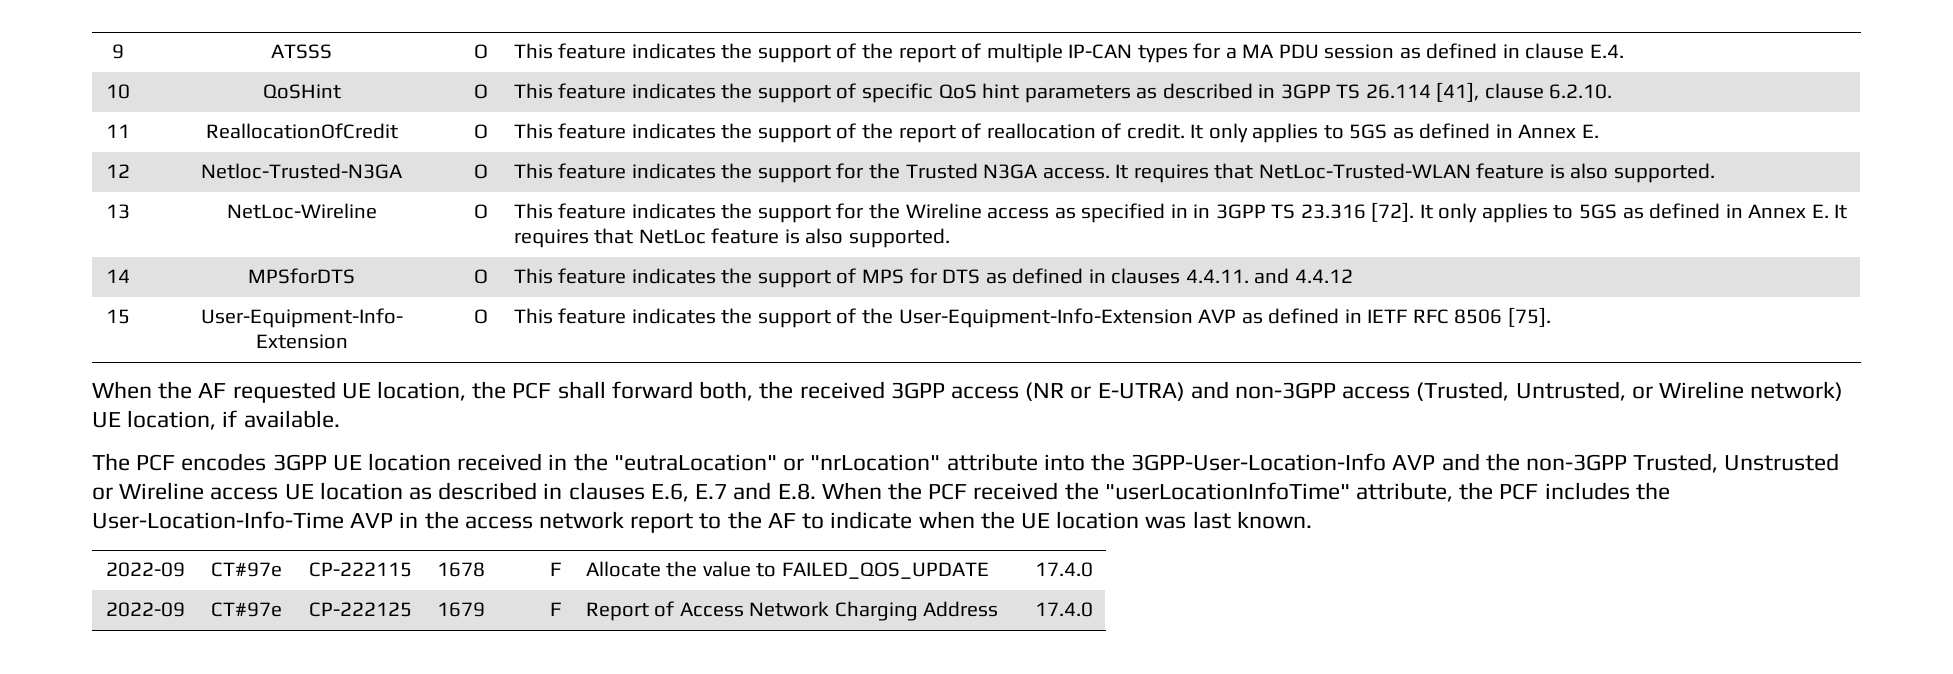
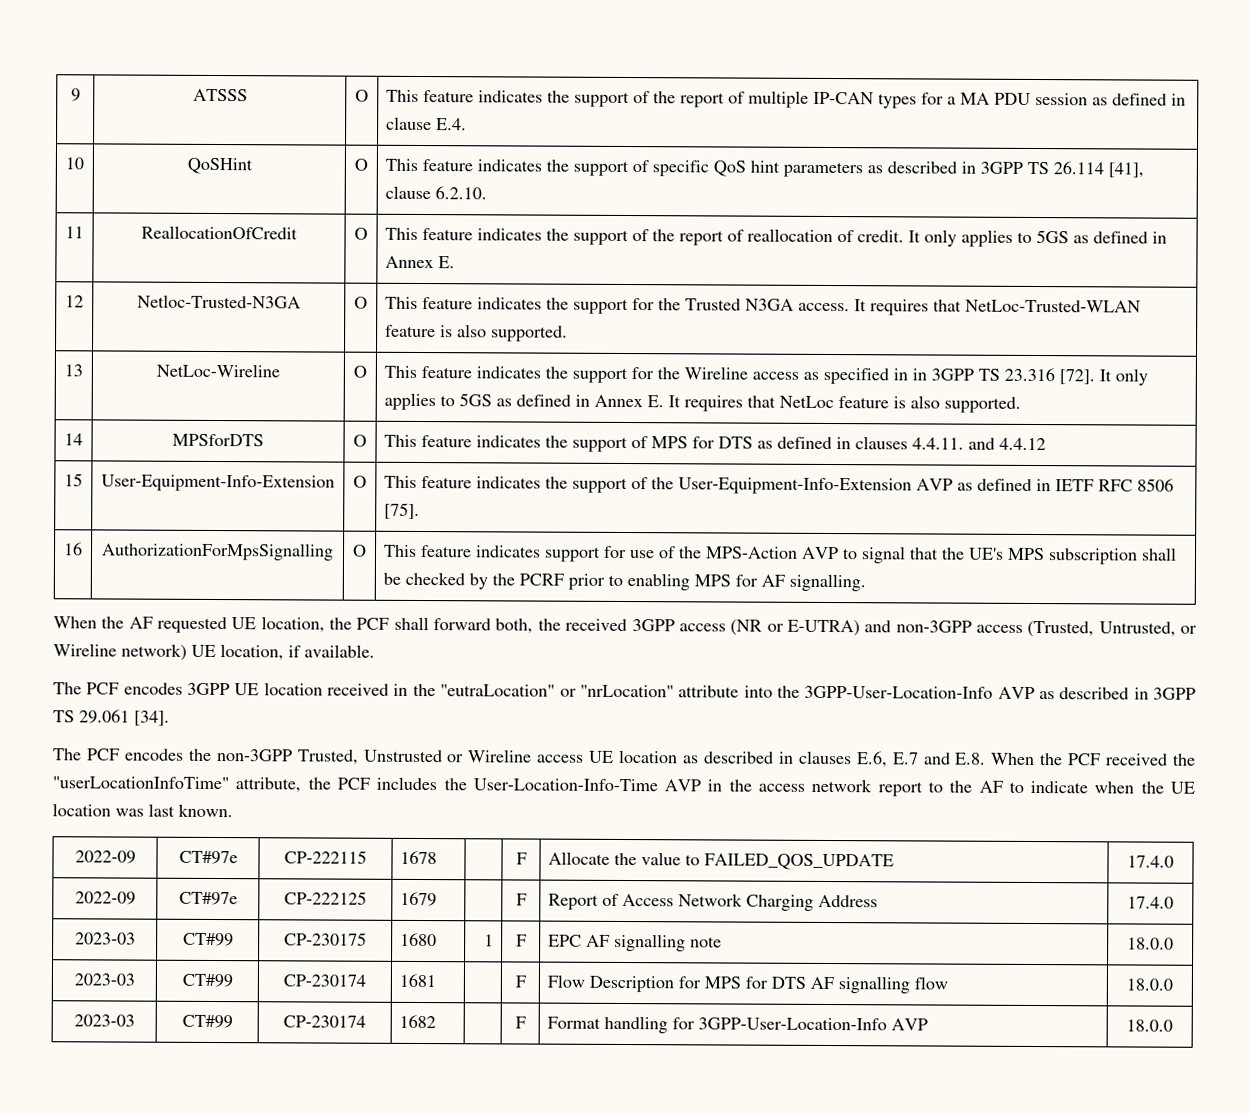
(1551, 317) none -> [63,542,83,556] [101,542,334,561] [352,544,367,557] [383,544,1178,565] [383,571,867,592] // 16 | AuthorizationForMpsSignalling | O | This feature indicates support for use of the MPS-Action AVP to signal that the UE's MPS subscription shall be checked by the PCRF prior to enabling MPS for AF signalling.
[1441,453,1480,471] and -> [1038,687,1196,700] [53,709,170,726] [52,748,184,761] as described in 3GPP TS 29.061 [34]. // The PCF encodes
(1093, 609) none -> [74,932,136,945] [182,932,234,947] [284,932,367,946] [400,932,438,947] [483,934,494,947] [515,934,527,947] [548,933,723,952] [1127,937,1174,950] [73,973,135,986] [181,973,233,988] [283,974,366,987] [399,973,437,988] [514,975,526,988] [547,974,949,994] [1126,978,1173,991] [73,1014,135,1027] [181,1014,233,1029] [283,1015,366,1028] [399,1014,437,1029] [514,1016,526,1029] [547,1015,929,1034] [1126,1019,1173,1032] // 2023-03 | CT#99 | CP-230175 | 1680 | 1 | F | EPC AF signalling note | 18.0.0 // 2023-03 | CT#99 | CP-230174 | 1681 | | F | Flow Description for MPS for DTS AF signalling flow | 18.0.0 // 2023-03 | CT#99 | CP-230174 | 1682 | | F | Format handling for 3GPP-User-Location-Info AVP | 18.0.0

